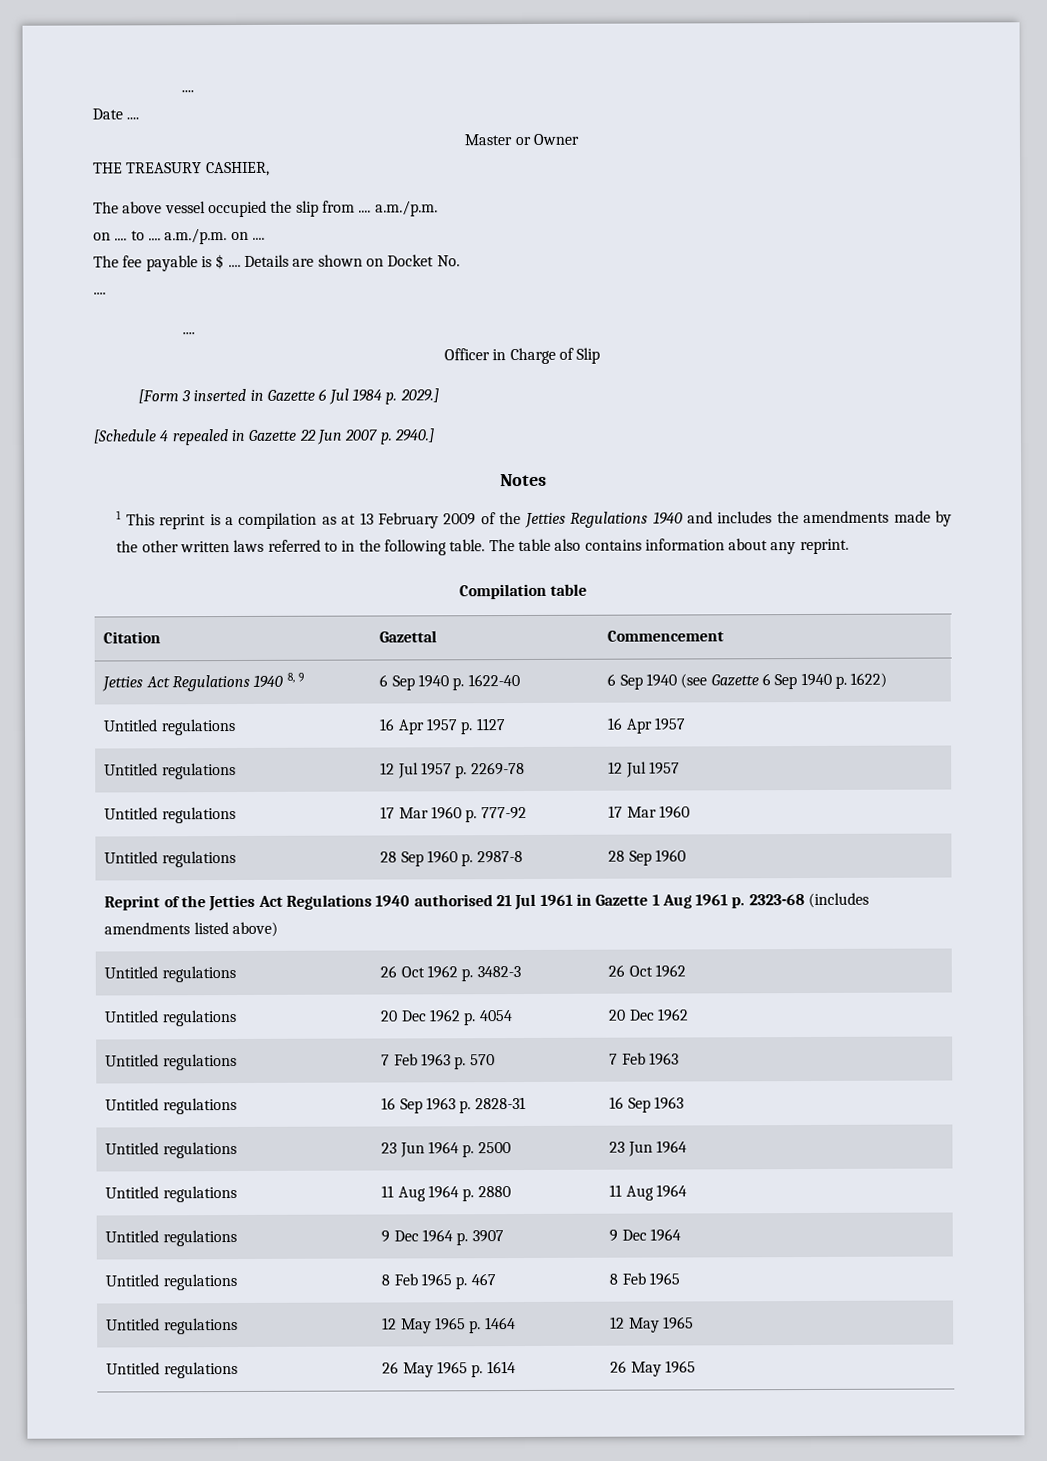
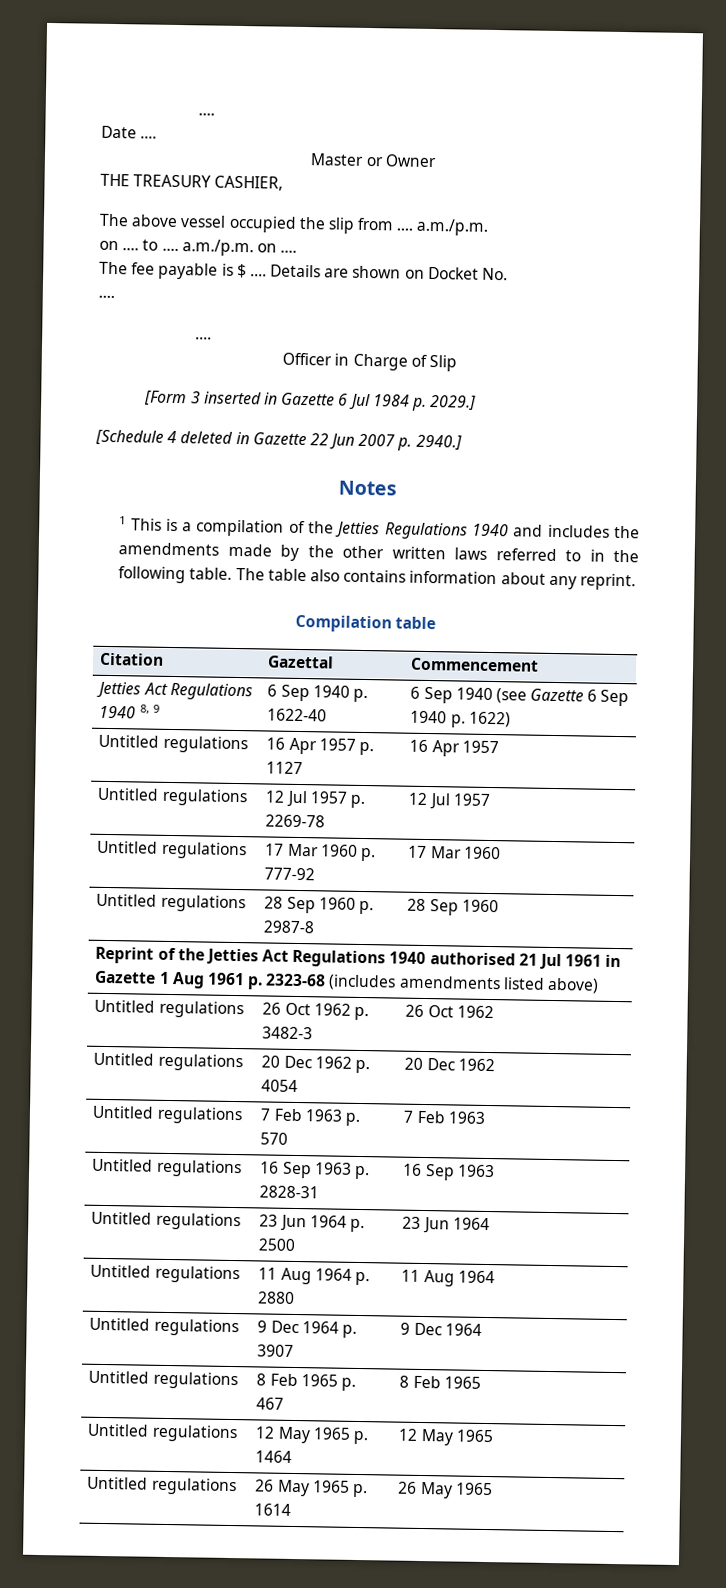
[171,429,229,446] repealed -> [180,431,234,444] deleted
[159,514,207,530] reprint -> (162, 524) none
[321,512,477,529] as at 13 February 2009 -> (285, 528) none

